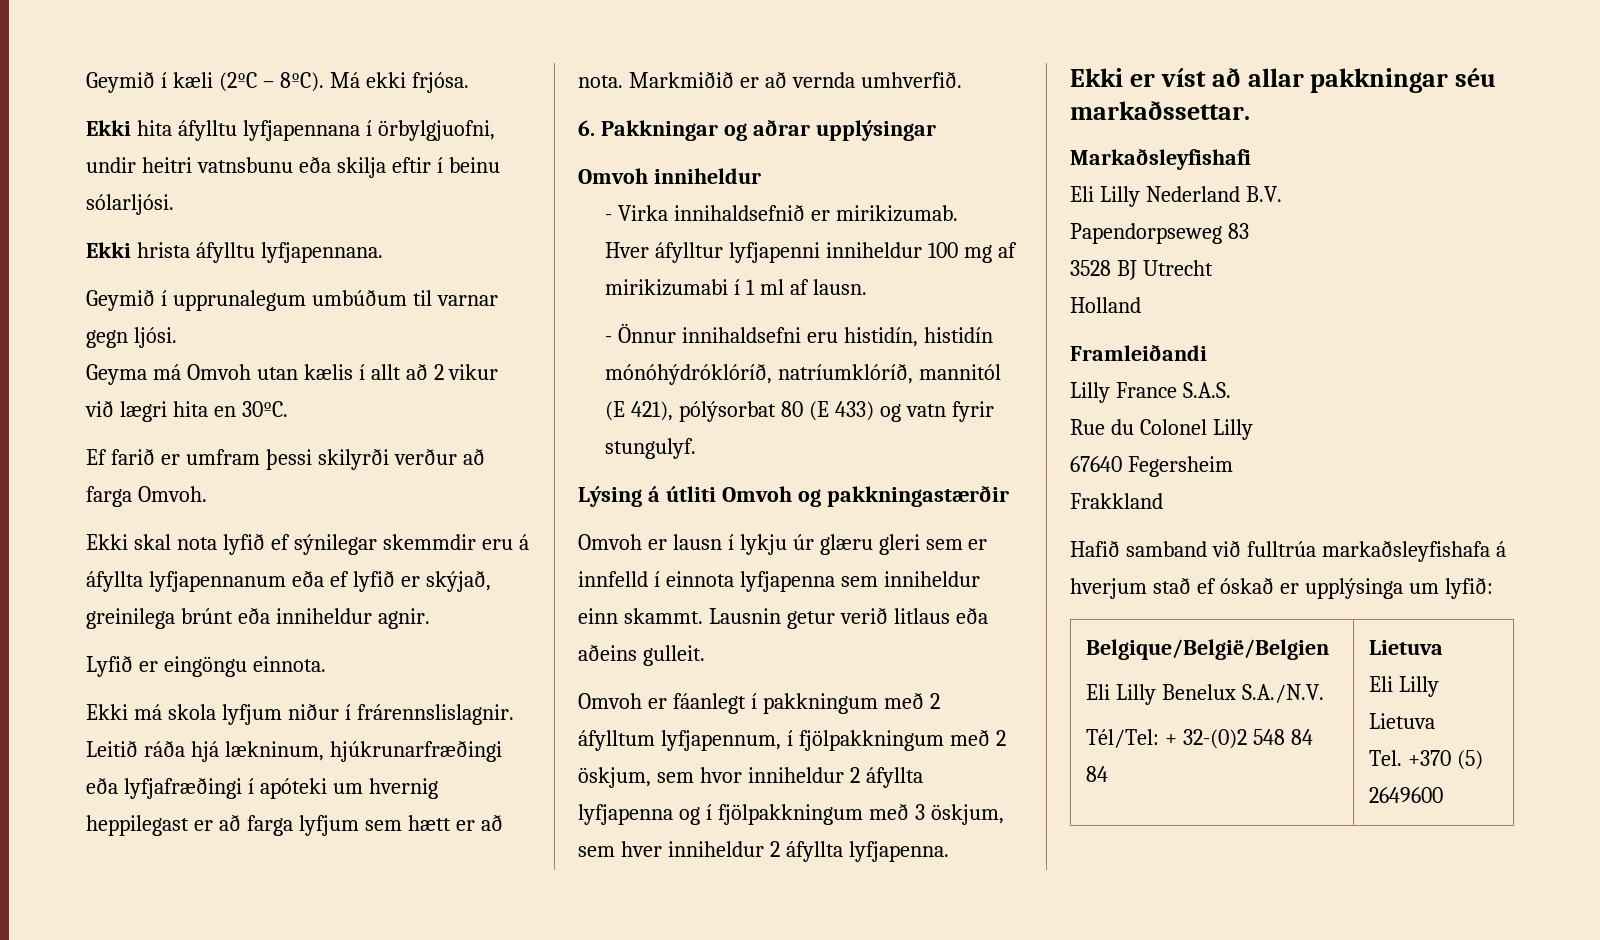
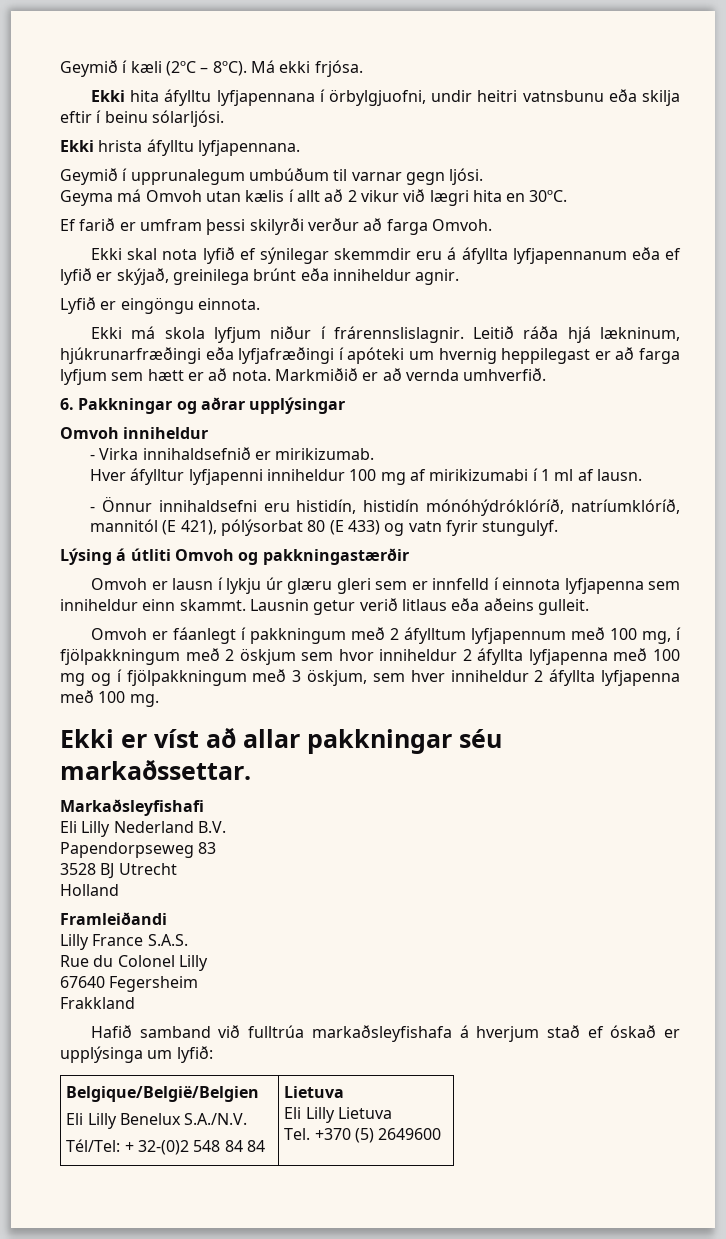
[660,730,781,751] lyfjapennum, -> [471,627,672,644] lyfjapennum með 100 mg,
[578,767,651,788] öskjum, -> [239,648,296,665] öskjum
(673, 814) none -> [613,648,680,661] [60,673,85,686] með 100 mg
[848,841,949,862] lyfjapenna. -> [601,670,680,686] [60,690,159,707] lyfjapenna með 100 mg.

